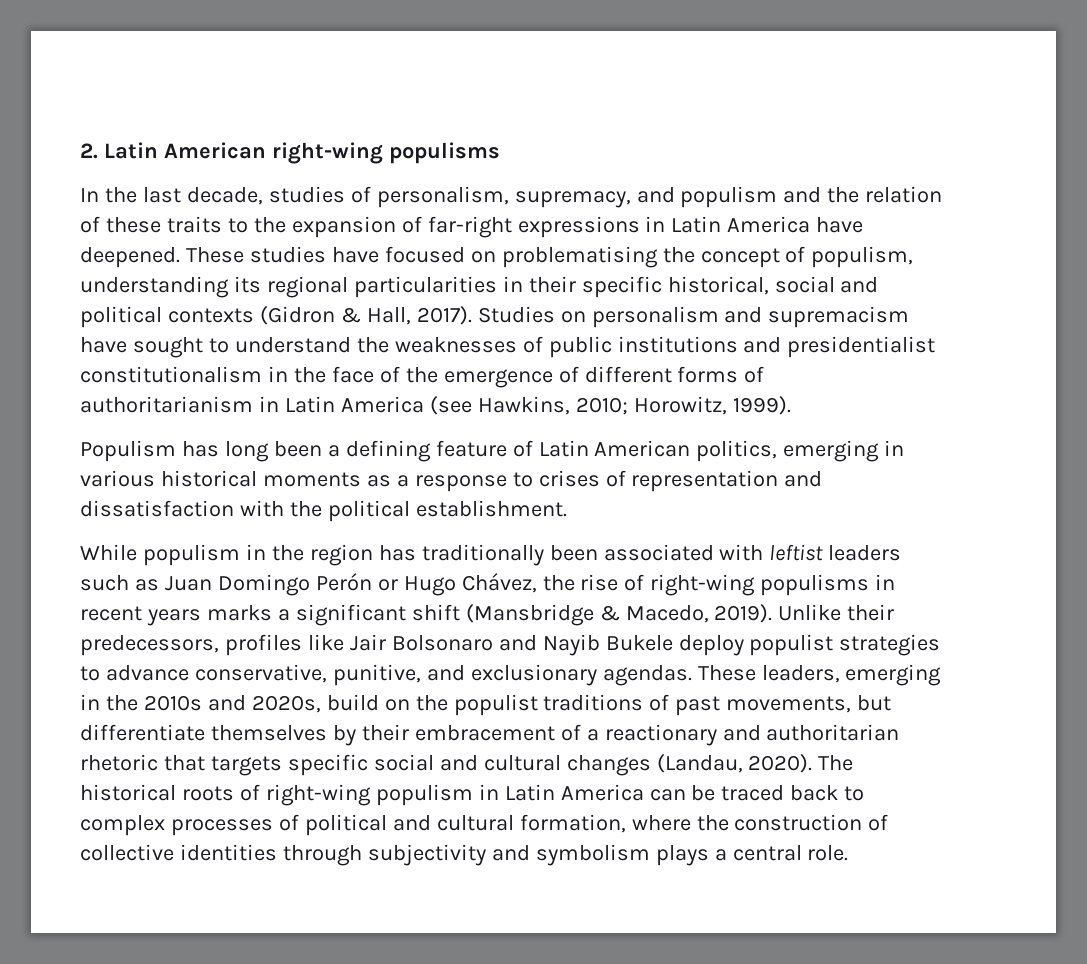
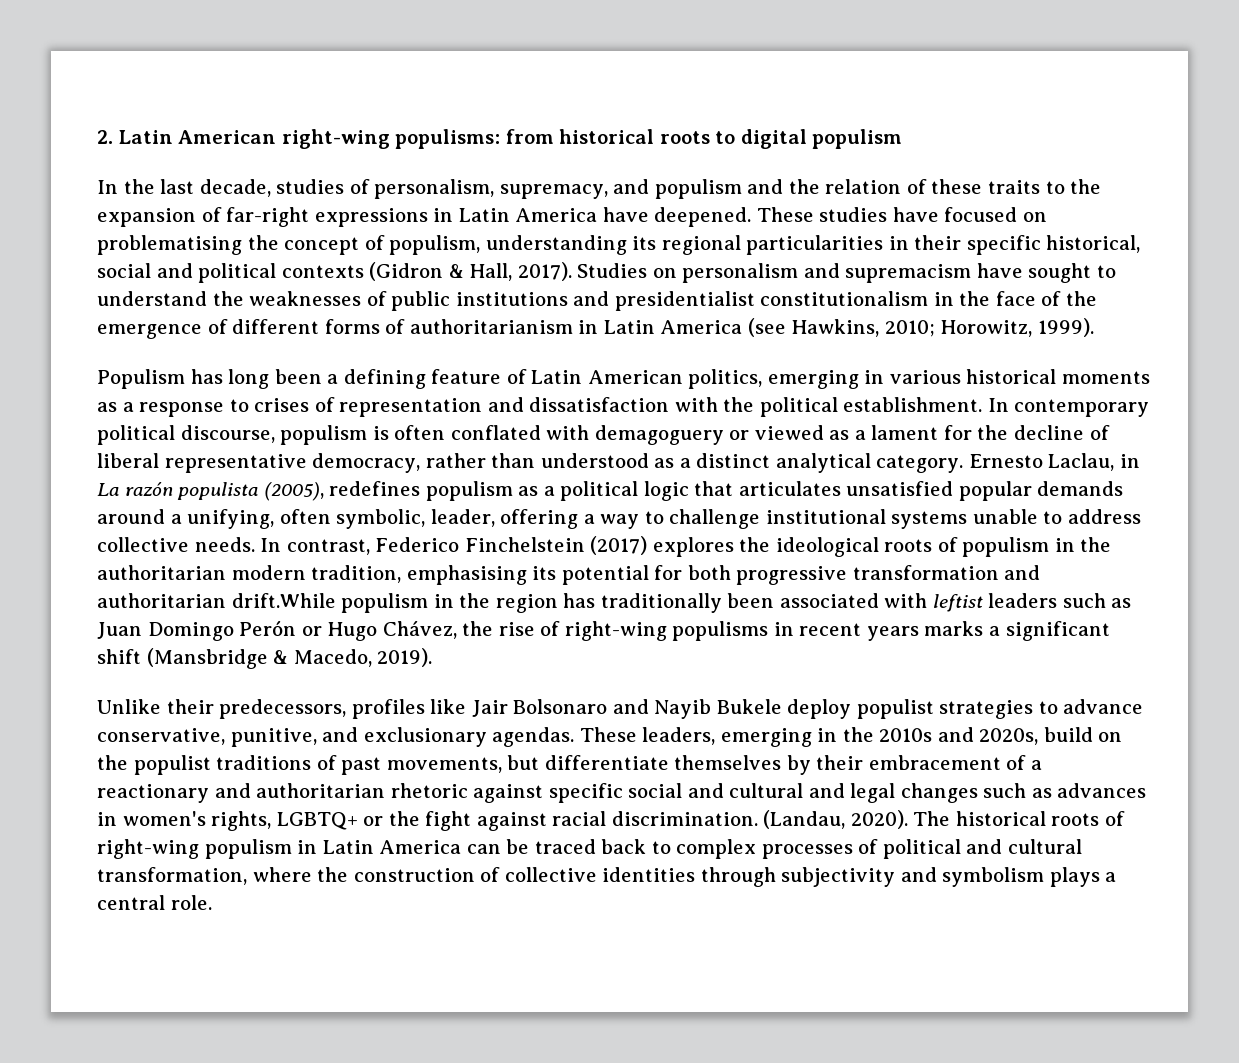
[388,142,500,164] populisms -> [395,129,903,149] populisms: from historical roots to digital populism
[80,544,137,561] // While -> [987,398,1150,417] [97,425,1110,445] [97,453,1140,473] [97,481,1124,501] [97,509,1142,529] [97,536,1112,557] [97,565,1041,585] [97,593,336,608] In contemporary political discourse, populism is often conflated with demagoguery or viewed as a lament for the decline of liberal representative democracy, rather than understood as a distinct analytical category. Ernesto Laclau, in La razón populista (2005), redefines populism as a political logic that articulates unsatisfied popular demands around a unifying, often symbolic, leader, offering a way to challenge institutional systems unable to address collective needs. In contrast, Federico Finchelstein (2017) explores the ideological roots of populism in the authoritarian modern tradition, emphasising its potential for both progressive transformation and authoritarian drift.While
(773, 613) none -> (433, 657) //
[163,755,282,776] that targets -> [473,784,544,803] against
[566,755,651,776] changes -> [808,783,1147,803] [97,811,758,831] and legal changes such as advances in women's rights, LGBTQ+ or the fight against racial discrimination.
[519,814,626,833] formation, -> [97,867,247,885] transformation,

